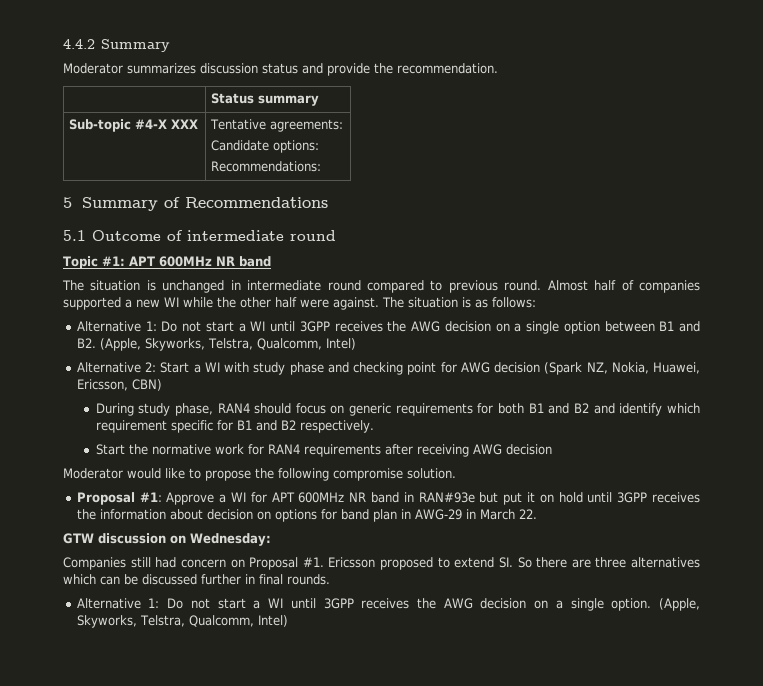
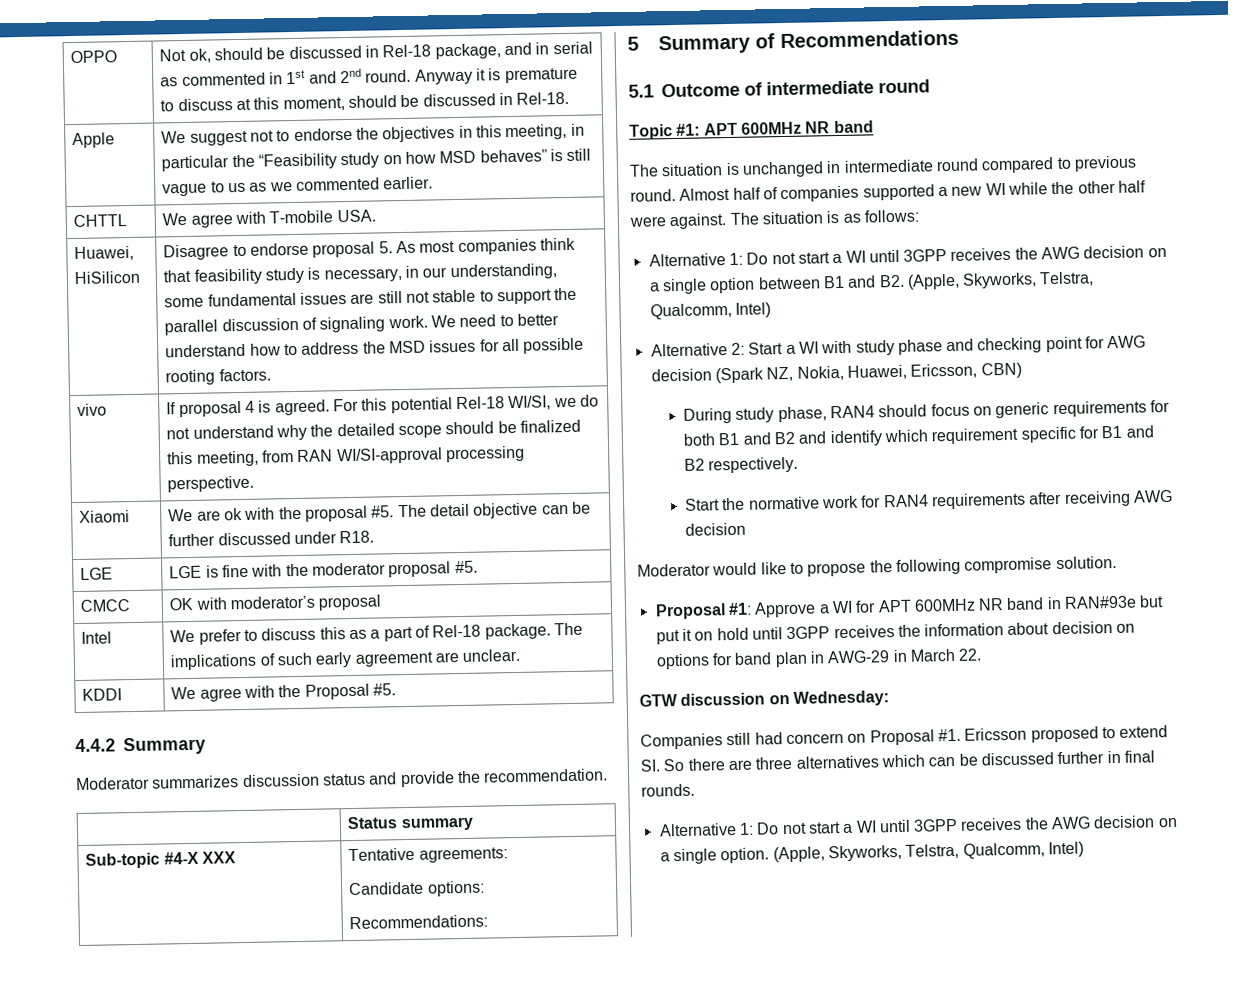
(63, 44) none -> [70,50,118,64] [159,41,593,63] [160,67,578,87] [160,91,570,112] [72,132,116,149] [161,123,585,146] [161,148,592,172] [162,176,434,197] [73,214,128,228] [162,209,376,228] [74,245,135,262] [74,270,141,285] [163,237,576,261] [163,263,557,285] [164,287,578,308] [164,313,559,336] [165,337,585,358] [165,368,271,386] [77,403,108,416] [166,394,599,418] [166,419,581,441] [167,445,525,467] [167,475,255,493] [79,510,131,523] [168,501,591,522] [168,530,375,547] [80,567,114,580] [169,560,478,579] [80,599,131,612] [169,594,382,611] [81,631,113,644] [170,622,583,645] [170,648,521,671] [82,688,123,701] [171,683,396,702] OPPO | Not ok, should be discussed in Rel-18 package, and in serial as commented in 1st and 2nd round. Anyway it is premature to discuss at this moment, should be discussed in Rel-18. // Apple | We suggest not to endorse the objectives in this meeting, in particular the “Feasibility study on how MSD behaves” is still vague to us as we commented earlier. // CHTTL | We agree with T-mobile USA. // Huawei, HiSilicon | Disagree to endorse proposal 5. As most companies think that feasibility study is necessary, in our understanding, some fundamental issues are still not stable to support the parallel discussion of signaling work. We need to better understand how to address the MSD issues for all possible rooting factors. // vivo | If proposal 4 is agreed. For this potential Rel-18 WI/SI, we do not understand why the detailed scope should be finalized this meeting, from RAN WI/SI-approval processing perspective. // Xiaomi | We are ok with the proposal #5. The detail objective can be further discussed under R18. // LGE | LGE is fine with the moderator proposal #5. // CMCC | OK with moderator’s proposal // Intel | We prefer to discuss this as a part of Rel-18 package. The implications of such early agreement are unclear. // KDDI | We agree with the Proposal #5. //

